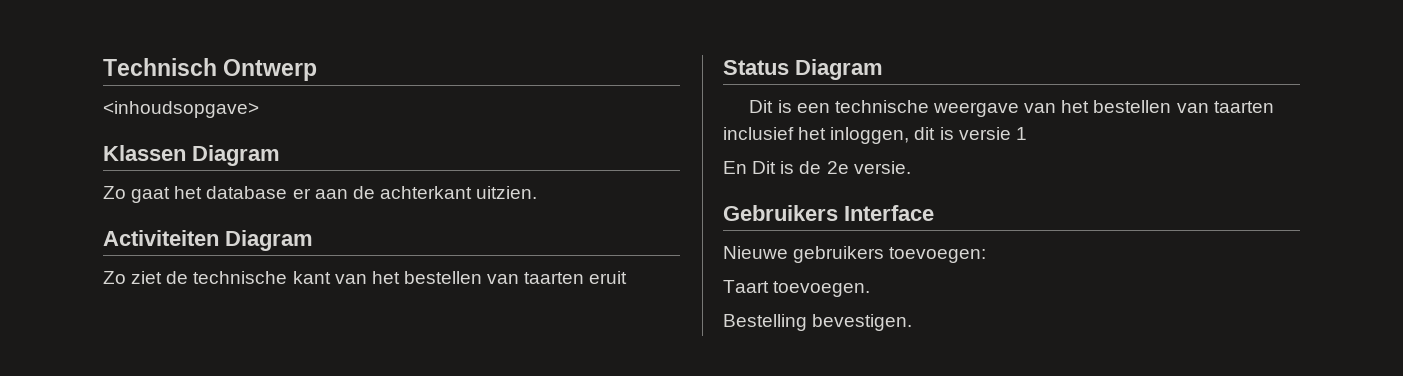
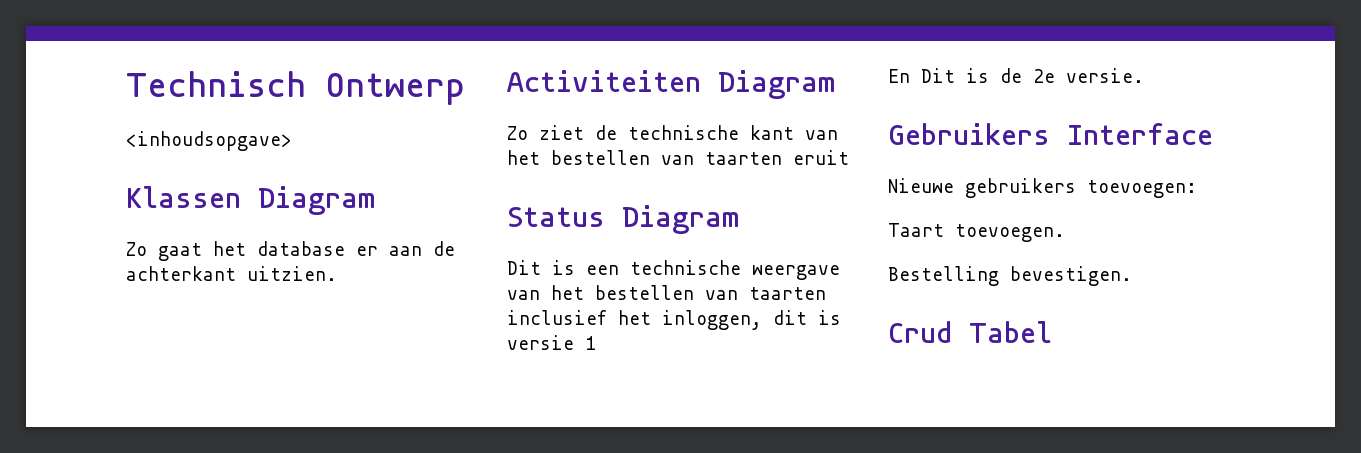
(913, 322) none -> [888,321,1052,343] // Crud Tabel

